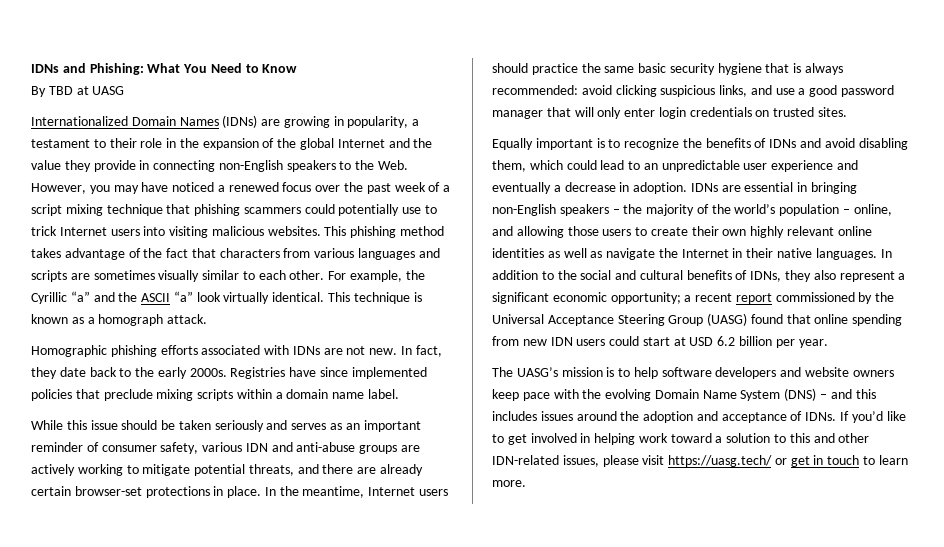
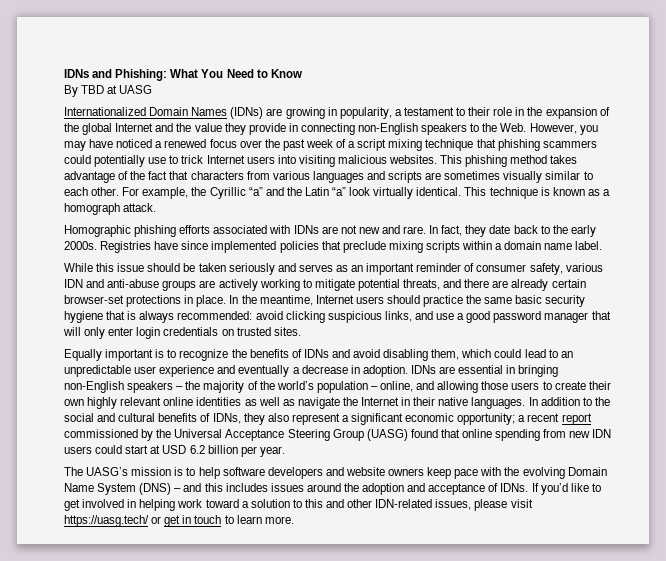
[141,293,171,302] ASCII -> [304,187,329,196] Latin
[369,348,398,355] new. -> [358,225,427,234] new and rare.

